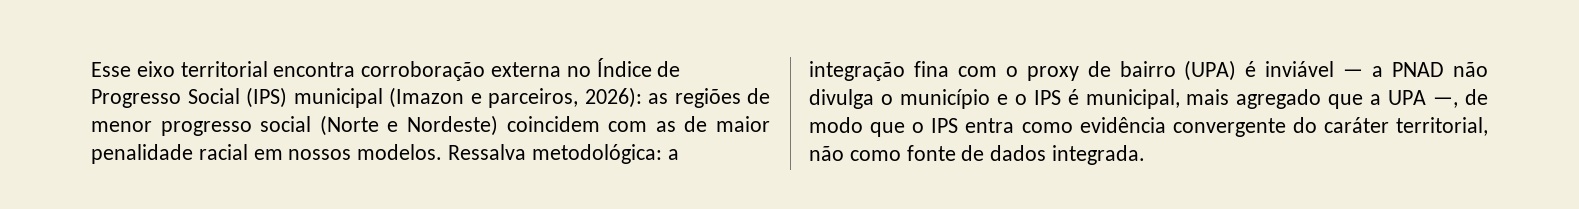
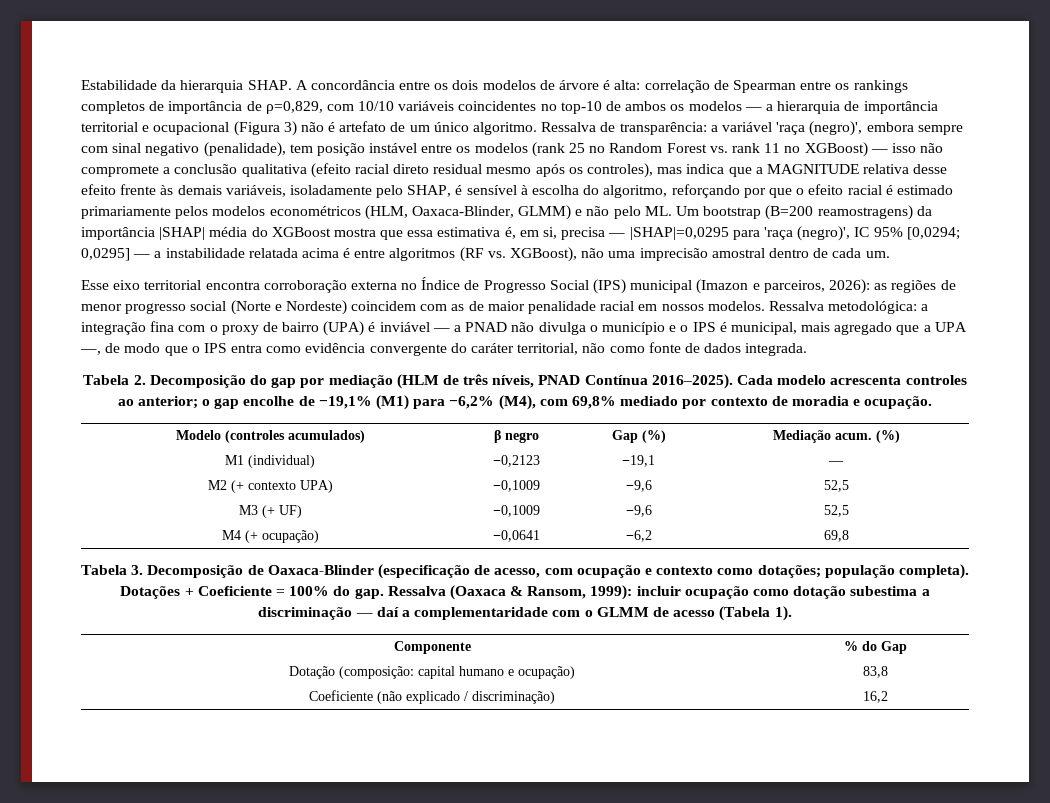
(91, 69) none -> [81,80,908,93] [81,101,938,114] [81,121,963,136] [81,142,944,157] [81,163,948,178] [81,184,953,198] [81,205,932,220] [81,226,960,241] [81,247,890,262] Estabilidade da hierarquia SHAP. A concordância entre os dois modelos de árvore é alta: correlação de Spearman entre os rankings completos de importância de ρ=0,829, com 10/10 variáveis coincidentes no top-10 de ambos os modelos — a hierarquia de importância territorial e ocupacional (Figura 3) não é artefato de um único algoritmo. Ressalva de transparência: a variável 'raça (negro)', embora sempre com sinal negativo (penalidade), tem posição instável entre os modelos (rank 25 no Random Forest vs. rank 11 no XGBoost) — isso não compromete a conclusão qualitativa (efeito racial direto residual mesmo após os controles), mas indica que a MAGNITUDE relativa desse efeito frente às demais variáveis, isoladamente pelo SHAP, é sensível à escolha do algoritmo, reforçando por que o efeito racial é estimado primariamente pelos modelos econométricos (HLM, Oaxaca-Blinder, GLMM) e não pelo ML. Um bootstrap (B=200 reamostragens) da importância |SHAP| média do XGBoost mostra que essa estimativa é, em si, precisa — |SHAP|=0,0295 para 'raça (negro)', IC 95% [0,0294; 0,0295] — a instabilidade relatada acima é entre algoritmos (RF vs. XGBoost), não uma imprecisão amostral dentro de cada um. //
(1146, 155) none -> [83,374,967,389] [117,395,933,410] [175,430,365,443] [493,430,539,443] [611,430,666,443] [772,430,900,443] [225,455,315,468] [492,455,540,467] [622,455,655,467] [828,461,844,465] [207,480,333,493] [492,480,540,492] [625,480,652,492] [823,480,849,492] [238,505,302,518] [492,505,540,517] [625,505,652,517] [823,505,849,517] [221,530,319,543] [492,530,540,542] [625,530,652,542] [823,530,849,542] [81,564,969,579] [120,585,930,600] [258,606,792,621] [393,641,471,654] [844,641,907,654] [289,666,575,679] [863,666,888,678] [309,690,555,704] [863,691,888,703] // Tabela 2. Decomposição do gap por mediação (HLM de três níveis, PNAD Contínua 2016–2025). Cada modelo acrescenta controles ao anterior; o gap encolhe de −19,1% (M1) para −6,2% (M4), com 69,8% mediado por contexto de moradia e ocupação. // Modelo (controles acumulados) | β negro | Gap (%) | Mediação acum. (%) // M1 (individual) | −0,2123 | −19,1 | — // M2 (+ contexto UPA) | −0,1009 | −9,6 | 52,5 // M3 (+ UF) | −0,1009 | −9,6 | 52,5 // M4 (+ ocupação) | −0,0641 | −6,2 | 69,8 // Tabela 3. Decomposição de Oaxaca-Blinder (especificação de acesso, com ocupação e contexto como dotações; população completa). Dotações + Coeficiente = 100% do gap. Ressalva (Oaxaca & Ransom, 1999): incluir ocupação como dotação subestima a discriminação — daí a complementaridade com o GLMM de acesso (Tabela 1). // Componente | % do Gap // Dotação (composição: capital humano e ocupação) | 83,8 // Coeficiente (não explicado / discriminação) | 16,2

